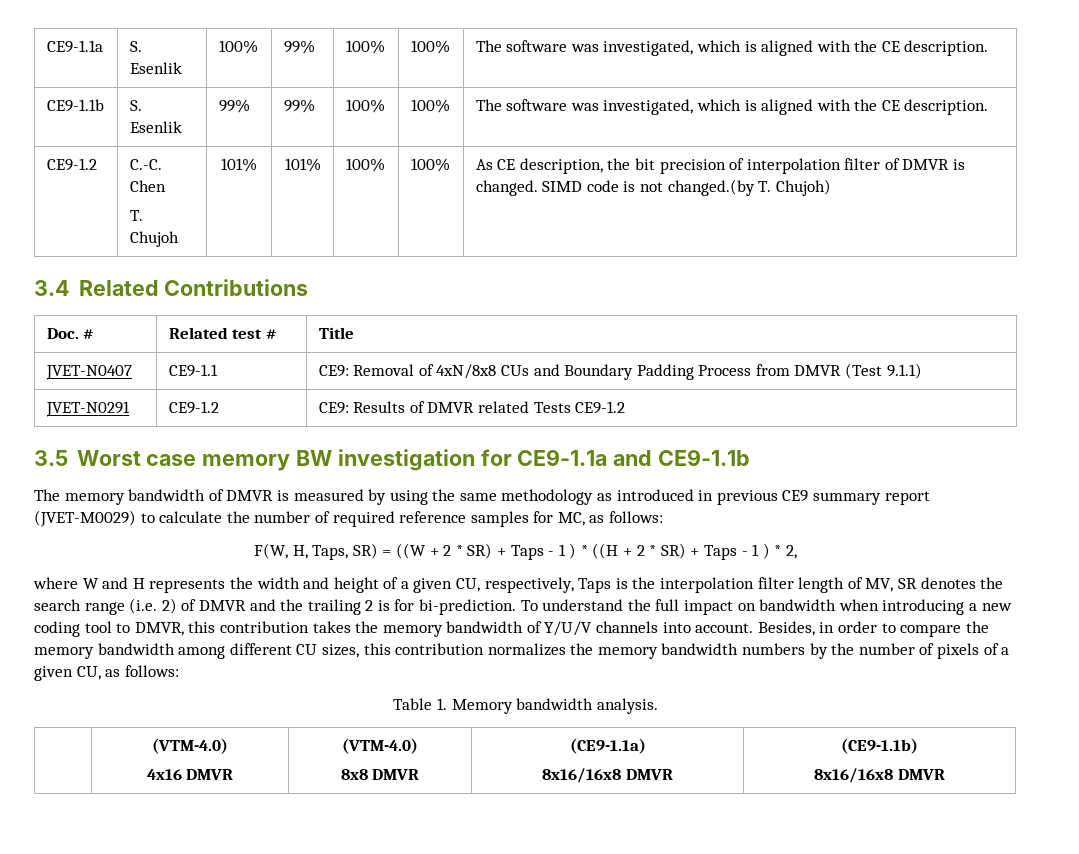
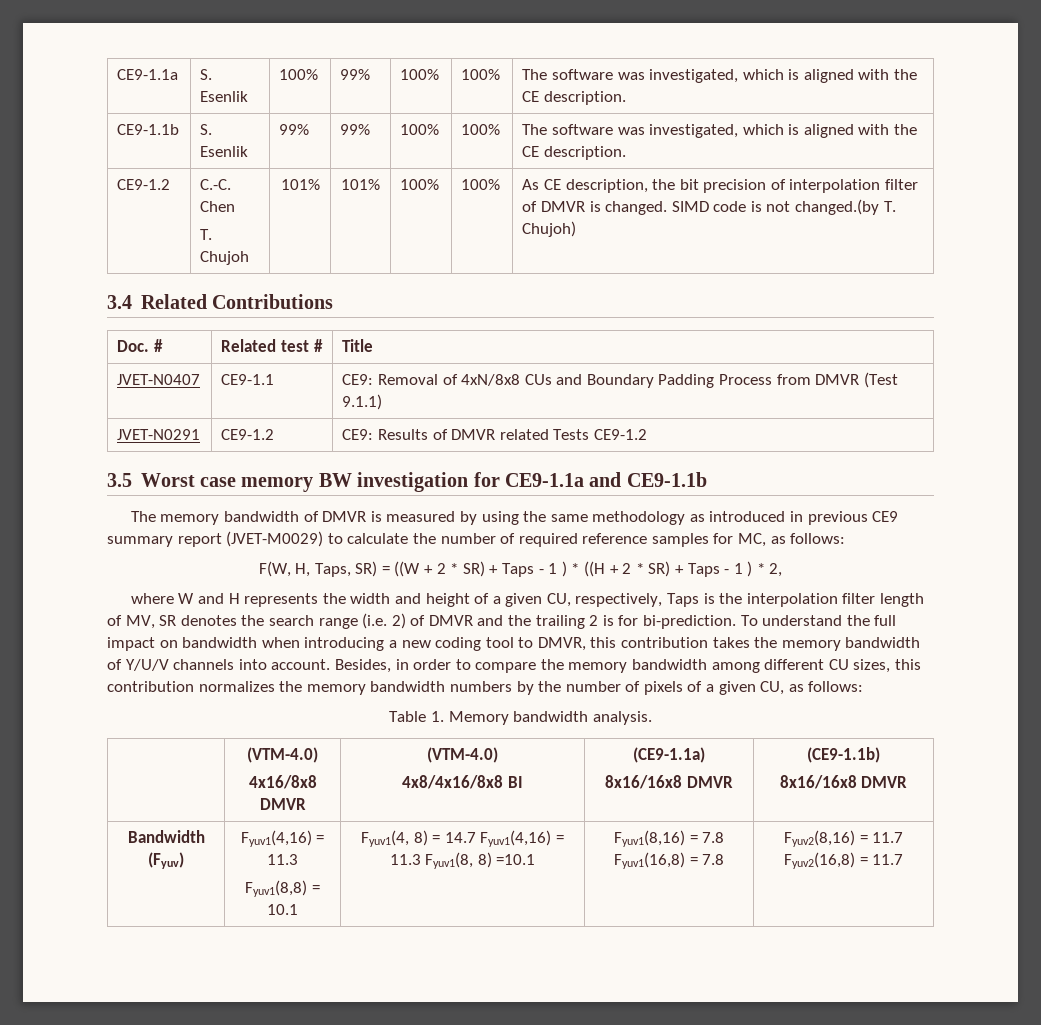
[146,769,182,780] 4x16 -> [248,775,317,789] 4x16/8x8
[340,769,420,780] 8x8 DMVR -> [402,775,523,789] 4x8/4x16/8x8 BI
(945, 774) none -> [127,830,205,843] [148,852,184,869] [240,830,325,847] [267,854,298,865] [245,880,320,897] [267,904,298,915] [361,830,564,847] [389,852,536,869] [613,830,725,847] [613,852,725,869] [783,830,904,847] [783,852,904,869] // Bandwidth (Fyuv) | Fyuv1(4,16) = 11.3 // Fyuv1(8,8) = 10.1 | Fyuv1(4, 8) = 14.7 Fyuv1(4,16) = 11.3 Fyuv1(8, 8) =10.1 | Fyuv1(8,16) = 7.8 Fyuv1(16,8) = 7.8 | Fyuv2(8,16) = 11.7 Fyuv2(16,8) = 11.7

